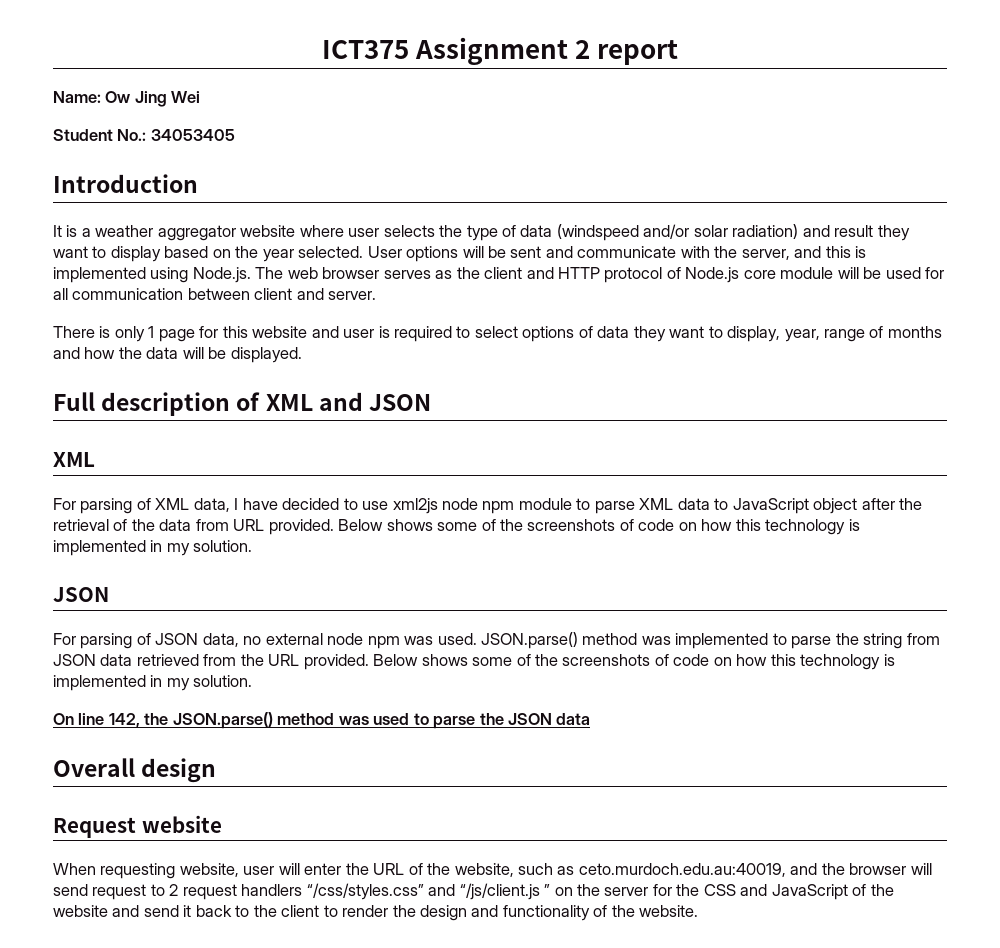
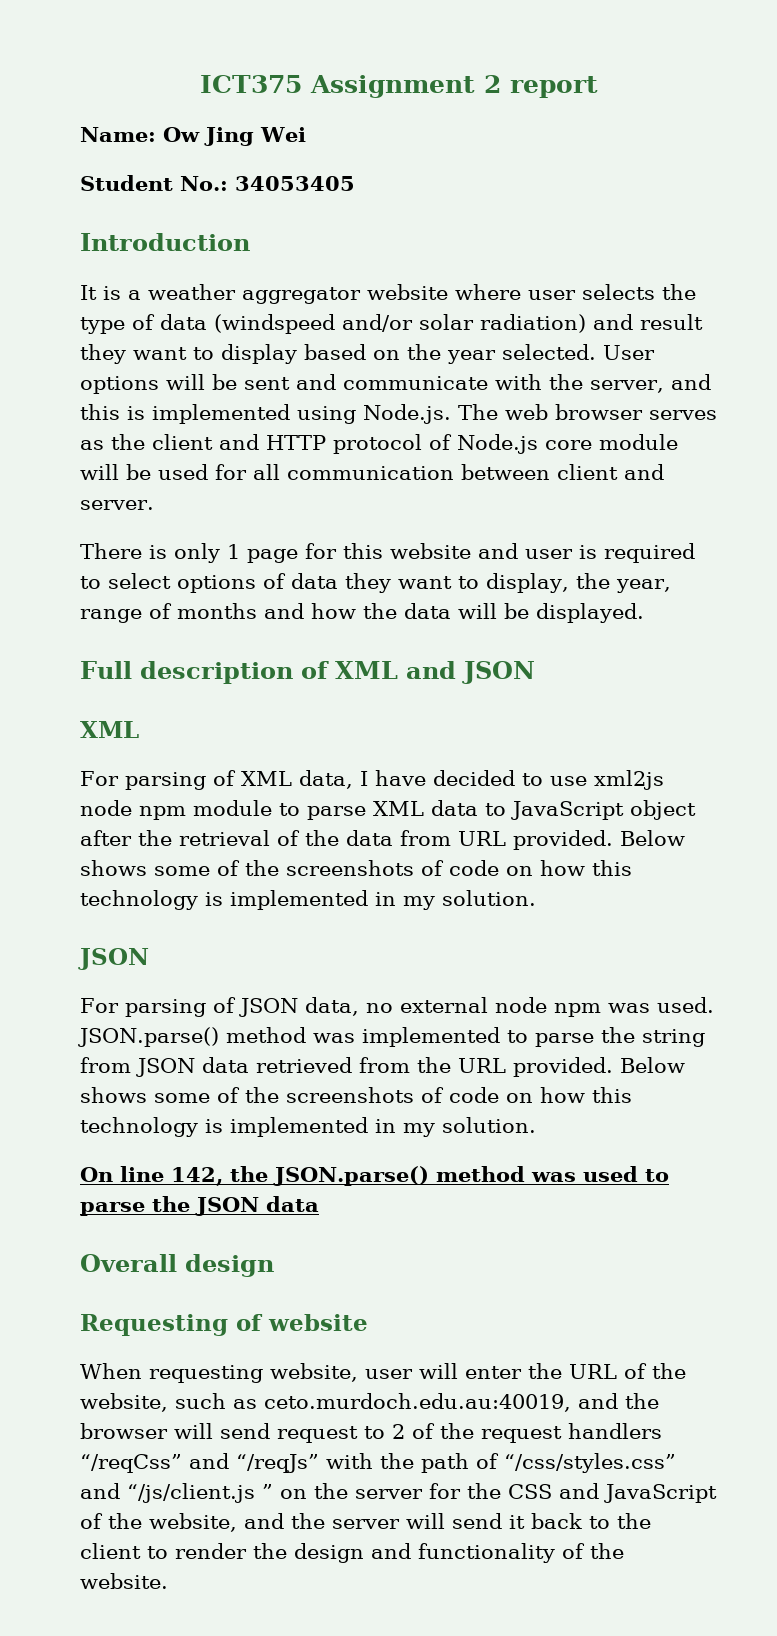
(781, 334) none -> [575,573,610,589] the
[53,817,136,838] Request -> [80,1314,263,1336] Requesting of
[182,884,303,900] request handlers -> [412,1423,662,1443] [80,1453,499,1473] of the request handlers “/reqCss” and “/reqJs” with the path of
[53,905,140,917] website and -> [149,1513,445,1532] website, and the server will

